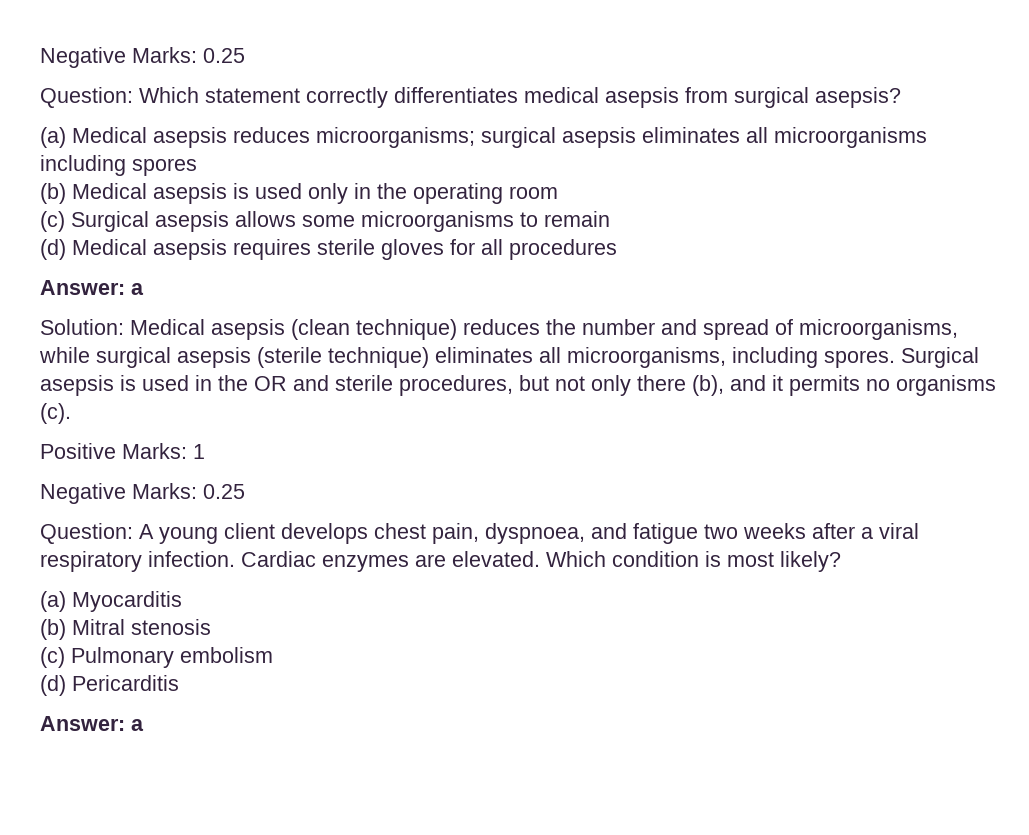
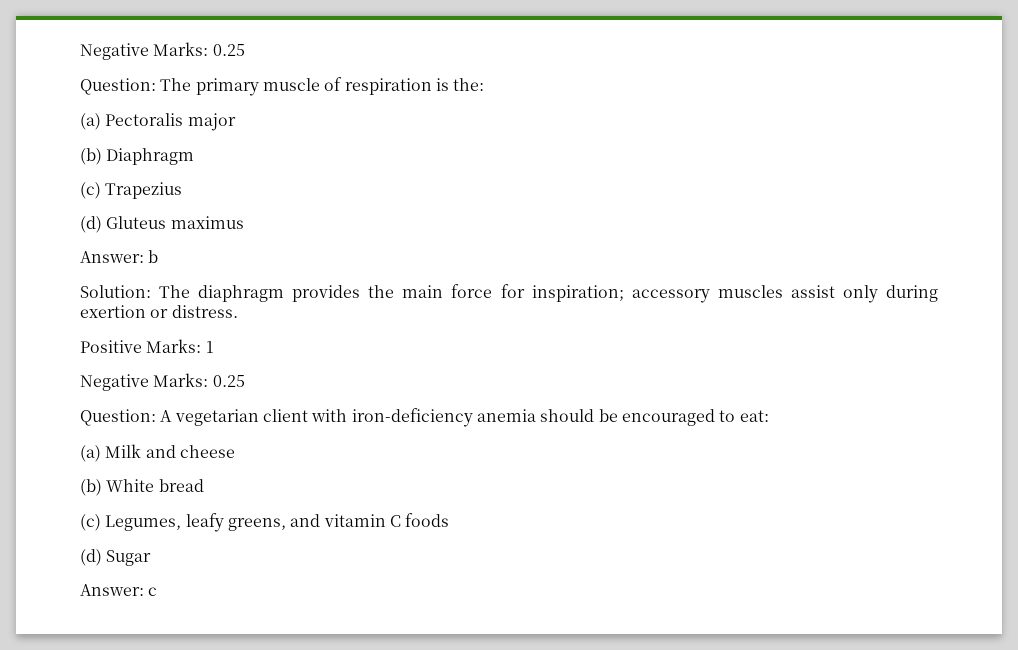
[40,47,245,68] [40,87,901,108] [40,127,927,148] [40,155,197,176] [40,183,558,204] [40,211,610,232] [40,239,617,260] [40,280,144,295] Negative Marks: 0.25 // Question: Which statement correctly differentiates medical asepsis from surgical asepsis? // (a) Medical asepsis reduces microorganisms; surgical asepsis eliminates all microorganisms including spores // (b) Medical asepsis is used only in the operating room // (c) Surgical asepsis allows some microorganisms to remain // (d) Medical asepsis requires sterile gloves for all procedures // Answer: a -> [80,42,245,60] [80,77,485,96] [80,113,236,131] [80,148,195,165] [80,182,183,199] [80,216,244,233] [80,250,159,263] Negative Marks: 0.25 // Question: The primary muscle of respiration is the: // (a) Pectoralis major // (b) Diaphragm // (c) Trapezius // (d) Gluteus maximus // Answer: b
[130,319,958,340] [39,347,979,368] [40,375,996,396] [40,403,71,424] Medical asepsis (clean technique) reduces the number and spread of microorganisms, while surgical asepsis (sterile technique) eliminates all microorganisms, including spores. Surgical asepsis is used in the OR and sterile procedures, but not only there (b), and it permits no organisms (c). -> [159,284,939,303] [80,305,238,318] The diaphragm provides the main force for inspiration; accessory muscles assist only during exertion or distress.
[159,523,919,544] [40,551,841,572] [40,591,182,612] [40,619,211,640] [40,647,273,668] [40,675,179,696] [40,716,144,731] young client develops chest pain, dyspnoea, and fatigue two weeks after a viral respiratory infection. Cardiac enzymes are elevated. Which condition is most likely? // (a) Myocarditis // (b) Mitral stenosis // (c) Pulmonary embolism // (d) Pericarditis // Answer: a -> [174,408,769,427] [80,444,235,462] [80,479,204,496] [80,513,450,532] [80,549,152,566] [80,584,158,596] vegetarian client with iron-deficiency anemia should be encouraged to eat: // (a) Milk and cheese // (b) White bread // (c) Legumes, leafy greens, and vitamin C foods // (d) Sugar // Answer: c

